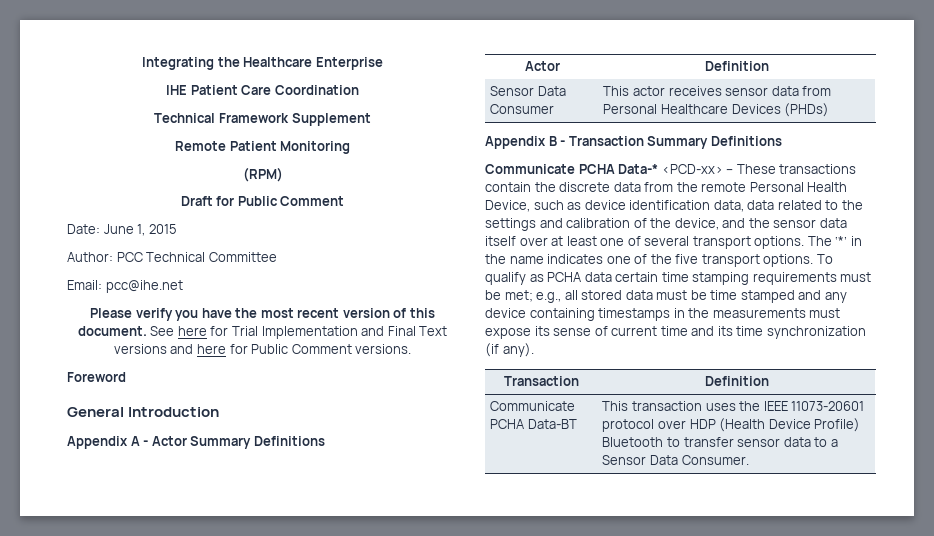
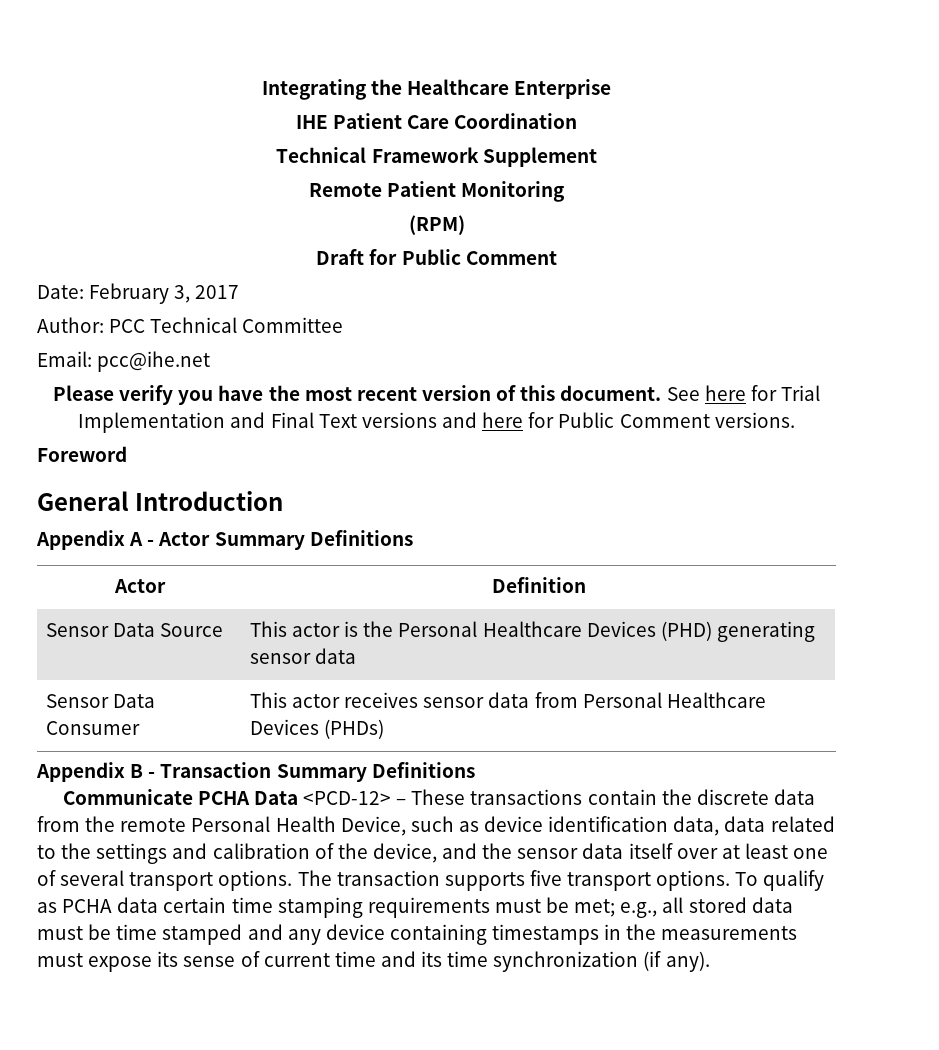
[103,224,177,236] June 1, 2015 -> [89,283,240,304] February 3, 2017
(769, 66) none -> [45,623,224,637] [249,621,815,642] [249,648,357,664] // Sensor Data Source | This actor is the Personal Healthcare Devices (PHD) generating sensor data
[618,164,723,174] Data-* <PCD-xx> -> [253,791,392,805] Data <PCD-12>
[835,236,862,246] [485,254,672,264] ‘*’ in the name indicates one of the -> [336,870,525,891] transaction supports
[504,376,579,386] [704,376,769,386] [490,401,576,411] [490,419,577,429] [602,401,865,411] [602,418,861,432] [602,437,838,447] [602,455,749,465] // Transaction | Definition // Communicate PCHA Data-BT | This transaction uses the IEEE 11073-20601 protocol over HDP (Health Device Profile) Bluetooth to transfer sensor data to a Sensor Data Consumer. -> (710, 961) none

